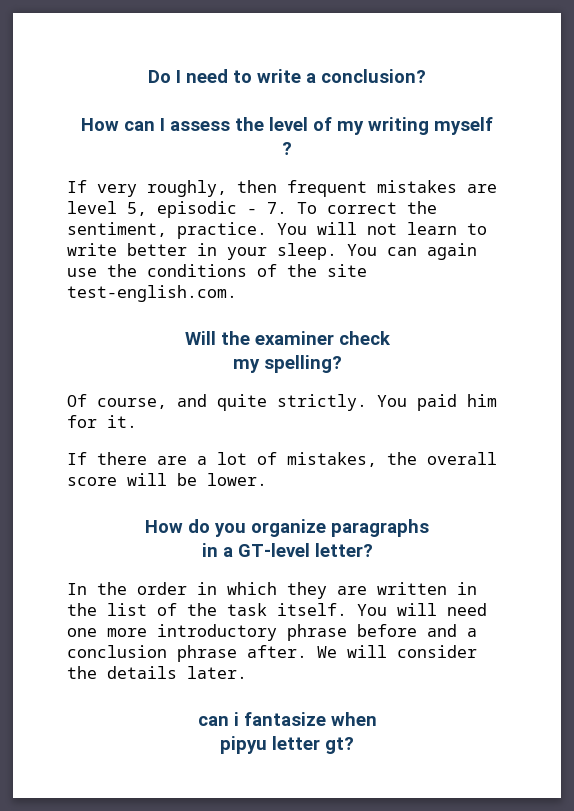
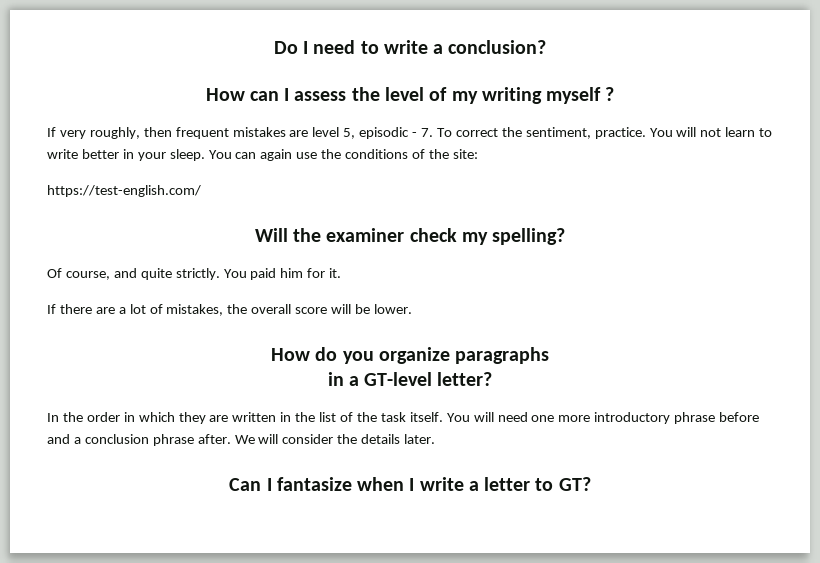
(493, 126) // -> (602, 95) none
[327,264,367,277] [67,285,237,302] site test-english.com. -> [452,149,478,159] [47,185,201,197] site: // https://test-english.com/
(391, 338) // -> (457, 235) none
[197,712,239,726] can i -> [229,478,272,491] Can I
[220,736,354,754] // pipyu letter gt? -> [409,477,591,491] I write a letter to GT?

